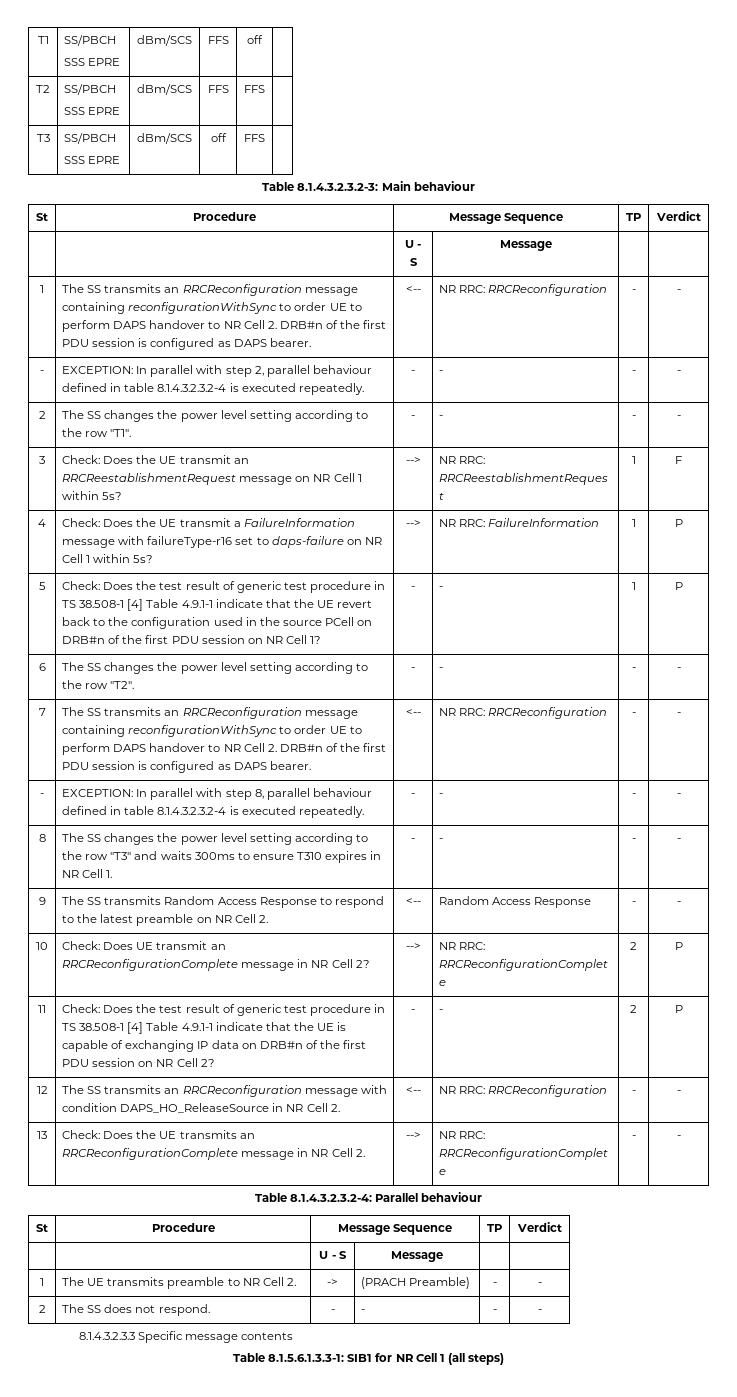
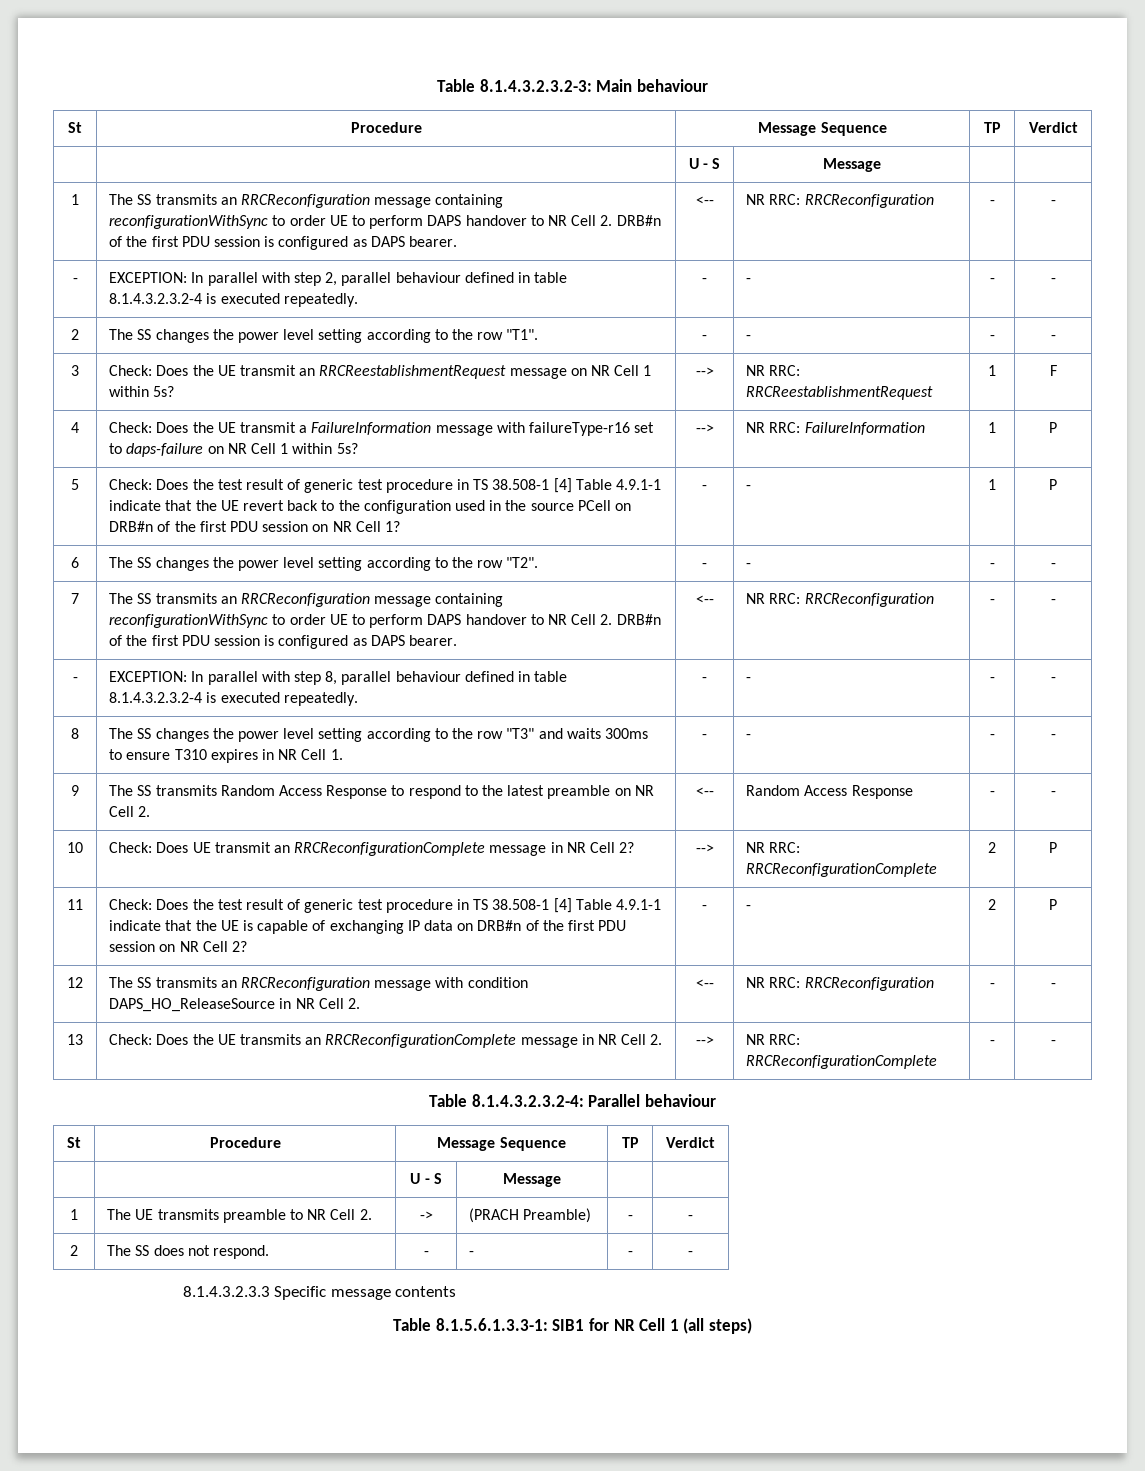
[37,36,49,44] [64,35,117,46] [64,58,121,66] [137,35,192,46] [207,36,229,44] [247,35,263,44] [36,85,50,93] [64,84,117,95] [64,107,121,115] [137,84,192,95] [207,85,229,93] [244,85,265,93] [36,134,50,142] [64,133,117,144] [64,156,121,164] [137,133,192,144] [210,133,227,142] [244,134,265,142] T1 | SS/PBCH // SSS EPRE | dBm/SCS | FFS | off | // T2 | SS/PBCH // SSS EPRE | dBm/SCS | FFS | FFS | // T3 | SS/PBCH // SSS EPRE | dBm/SCS | off | FFS | // -> (437, 85) none

